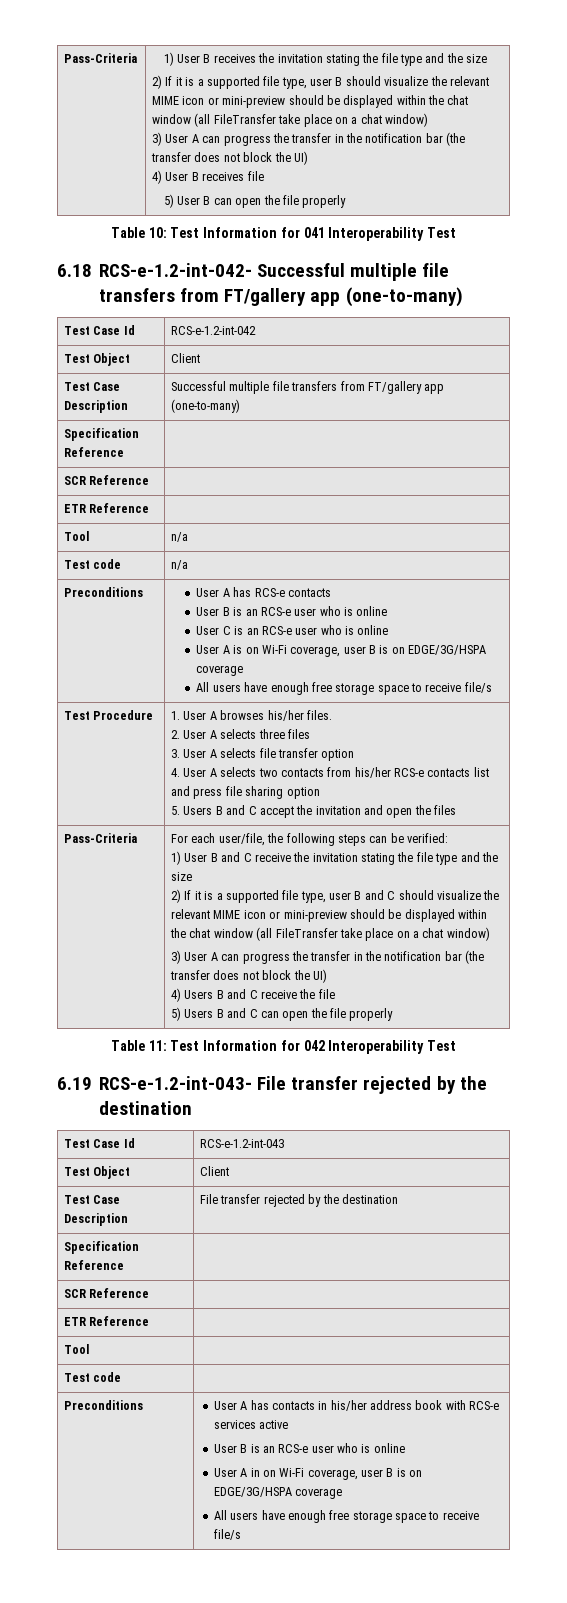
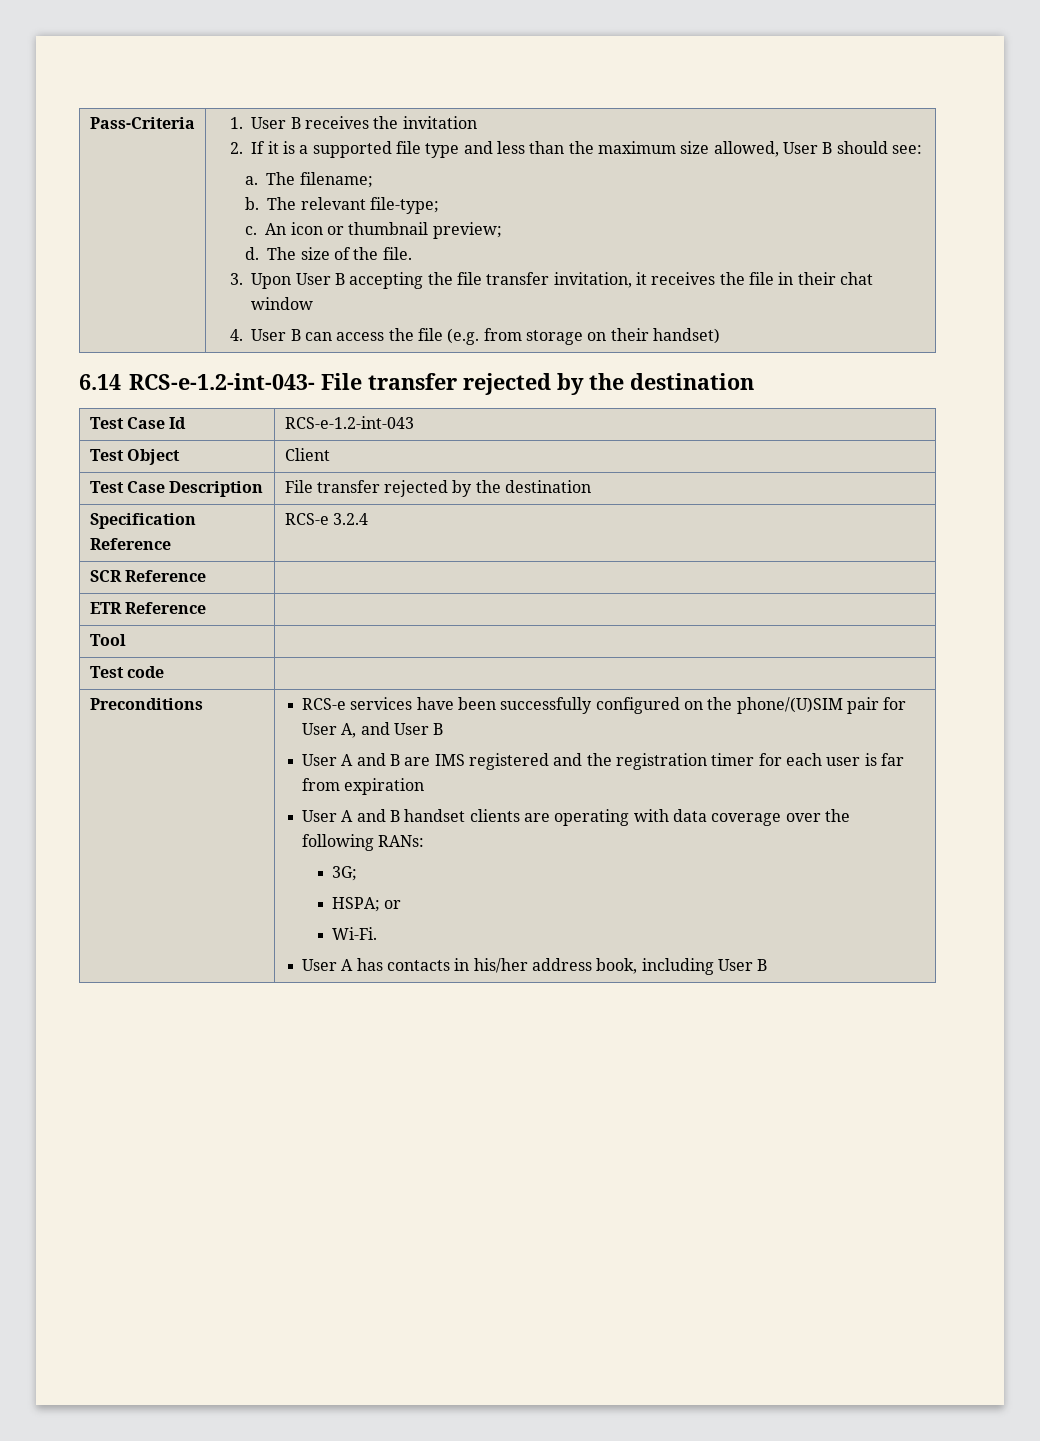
[64,53,138,63] [163,52,174,66] Pass-Criteria | 1) -> [89,117,195,129] [230,117,244,129] Pass-Criteria | 1.
[325,53,488,66] [152,75,489,89] [152,95,469,108] [152,113,429,127] [152,132,466,146] [151,151,308,165] [152,170,264,184] [163,194,174,208] stating the file type and the size // 2) If it is a supported file type, user B should visualize the relevant MIME icon or mini-preview should be displayed within the chat window (all FileTransfer take place on a chat window) // 3) User A can progress the transfer in the notification bar (the transfer does not block the UI) // 4) User B receives file // 5) -> [230,141,922,158] [245,172,373,188] [245,197,440,214] [245,222,502,239] [245,247,412,260] [230,272,873,289] [251,297,314,310] [230,329,244,341] // 2. If it is a supported file type and less than the maximum size allowed, User B should see: // a. The filename; // b. The relevant file-type; // c. An icon or thumbnail preview; // d. The size of the file. // 3. Upon User B accepting the file transfer invitation, it receives the file in their chat window // 4.
[235,195,347,208] [110,227,457,241] [57,263,450,281] [99,287,463,307] [64,325,135,335] [171,326,257,335] [64,353,131,366] [171,353,201,363] [64,382,121,391] [64,400,129,413] [171,381,445,394] [171,399,241,413] [64,428,140,441] [64,447,125,457] [64,475,150,485] [64,503,150,513] [64,531,90,541] [171,532,189,542] [64,559,122,569] [171,560,189,570] [64,587,144,597] [196,587,331,597] [196,606,388,616] [196,625,389,635] [196,645,487,657] [196,665,244,676] [196,682,492,695] [64,710,154,720] [171,710,332,721] [171,729,310,739] [171,748,355,761] [171,767,489,778] [171,786,320,799] [171,805,457,818] [64,833,138,843] [171,833,449,846] [171,851,498,865] [171,872,193,881] [171,889,500,903] [171,909,488,922] [170,927,490,941] [171,950,485,964] [170,969,327,983] [171,988,335,1002] [171,1007,394,1021] [110,1040,457,1054] [57,1077,92,1090] open the file properly // Table 10: Test Information for 041 Interoperability Test // 6.18 RCS-e-1.2-int-042- Successful multiple file transfers from FT/gallery app (one-to-many) // Test Case Id | RCS-e-1.2-int-042 // Test Object | Client // Test Case Description | Successful multiple file transfers from FT/gallery app (one-to-many) // Specification Reference | // SCR Reference | // ETR Reference | // Tool | n/a // Test code | n/a // Preconditions | User A has RCS-e contacts // User B is an RCS-e user who is online // User C is an RCS-e user who is online // User A is on Wi-Fi coverage, user B is on EDGE/3G/HSPA coverage // All users have enough free storage space to receive file/s // Test Procedure | 1. User A browses his/her files. // 2. User A selects three files // 3. User A selects file transfer option // 4. User A selects two contacts from his/her RCS-e contacts list and press file sharing option // 5. Users B and C accept the invitation and open the files // Pass-Criteria | For each user/file, the following steps can be verified: // 1) User B and C receive the invitation stating the file type and the size // 2) If it is a supported file type, user B and C should visualize the relevant MIME icon or mini-preview should be displayed within the chat window (all FileTransfer take place on a chat window) // 3) User A can progress the transfer in the notification bar (the transfer does not block the UI) // 4) Users B and C receive the file // 5) Users B and C can open the file properly // Table 11: Test Information for 042 Interoperability Test // 6.19 -> [336,328,720,345] [79,374,121,390] access the file (e.g. from storage on their handset) // 6.14
(125, 1265) none -> [284,513,368,525] RCS-e 3.2.4
(144, 1405) none -> [302,697,907,714] [302,722,444,738] [302,753,904,770] [302,778,425,795] [302,809,850,826] [302,834,425,851] [332,866,358,881] [332,897,402,912] [332,927,378,940] RCS-e services have been successfully configured on the phone/(U)SIM pair for User A, and User B // User A and B are IMS registered and the registration timer for each user is far from expiration // User A and B handset clients are operating with data coverage over the following RANs: // 3G; // HSPA; or // Wi-Fi. //
[415,1400,500,1410] [213,1420,289,1429] [213,1443,405,1453] [213,1468,423,1480] [213,1487,343,1499] [213,1510,479,1523] [213,1529,241,1540] book with RCS-e services active // User B is an RCS-e user who is online // User A in on Wi-Fi coverage, user B is on EDGE/3G/HSPA coverage // All users have enough free storage space to receive file/s -> [596,958,768,975] book, including User B

